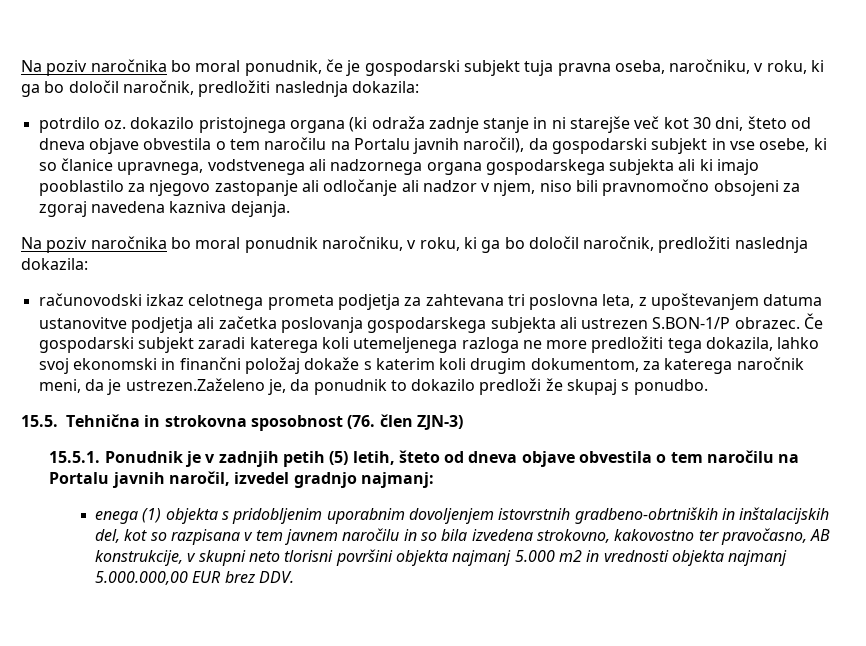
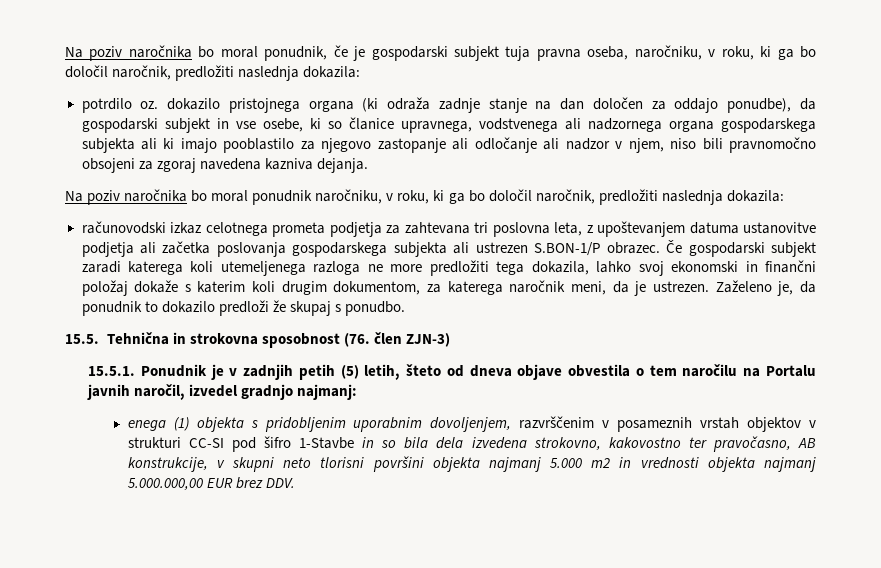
[533,116,812,133] [38,137,525,154] in ni starejše več kot 30 dni, šteto od dneva objave obvestila o tem naročilu na Portalu javnih naročil), -> [535,97,792,113] na dan določen za oddajo ponudbe),
[125,378,265,391] ustrezen.Zaželeno -> [653,280,772,293] ustrezen. Zaželeno
[409,507,830,524] [95,528,400,545] dovoljenjem istovrstnih gradbeno-obrtniških in inštalacijskih del, kot so razpisana v tem javnem naročilu -> [430,416,816,432] [127,436,355,452] dovoljenjem, razvrščenim v posameznih vrstah objektov v strukturi CC-SI pod šifro 1-Stavbe
(468, 535) none -> [436,437,464,449] dela

